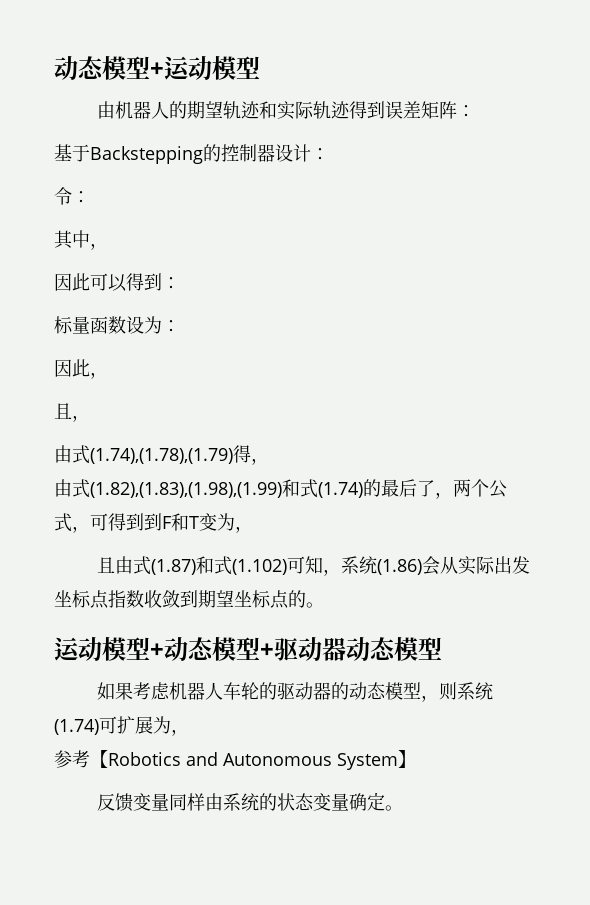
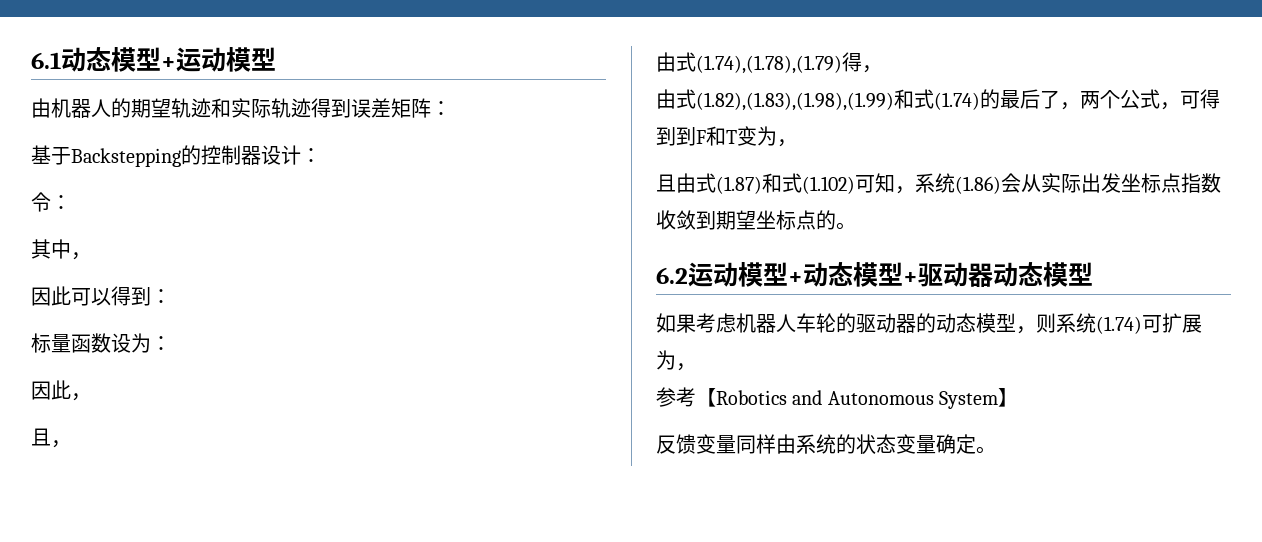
(54, 68) none -> [31,52,61,69] 6.1
(324, 605) none -> [656,267,688,284] 6.2

